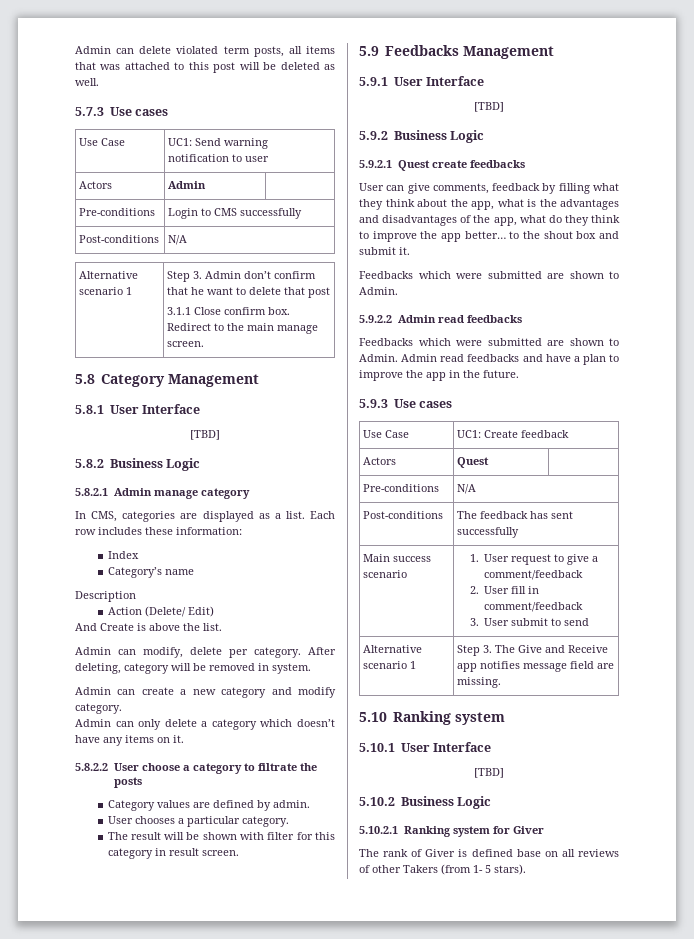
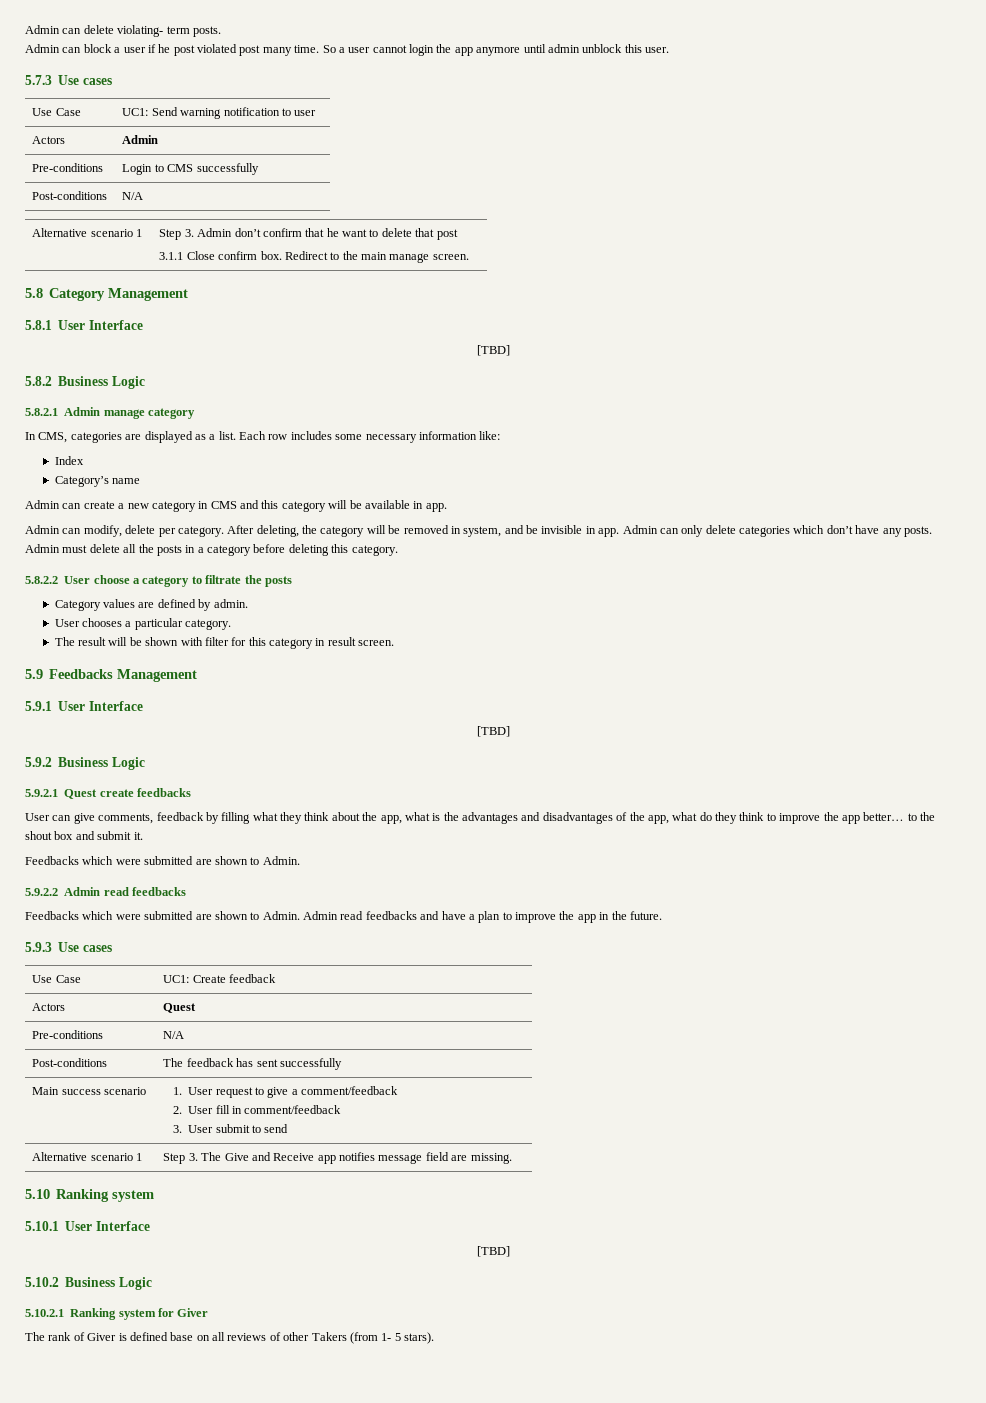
[176,46,335,57] [75,62,336,73] [75,78,99,86] violated term posts, all items that was attached to this post will be deleted as well. -> [117,25,221,37] [25,44,669,56] violating- term posts. // Admin can block a user if he post violated post many time. So a user cannot login the app anymore until admin unblock this user.
[145,527,242,535] these information: -> [335,431,501,443] some necessary information like:
[75,591,136,602] [107,606,214,617] [75,623,222,631] Description // Action (Delete/ Edit) // And Create is above the list. -> [25,500,447,512] Admin can create a new category in CMS and this category will be available in app.
(121, 668) none -> [302,525,317,534] the
[272,663,311,674] [75,687,336,698] [75,703,122,714] [75,719,335,730] [75,735,184,746] system. // Admin can create a new category and modify category. // Admin can only delete a category which doesn’t have any items on it. -> [463,525,932,537] [25,544,398,556] system, and be invisible in app. Admin can only delete categories which don’t have any posts. Admin must delete all the posts in a category before deleting this category.

